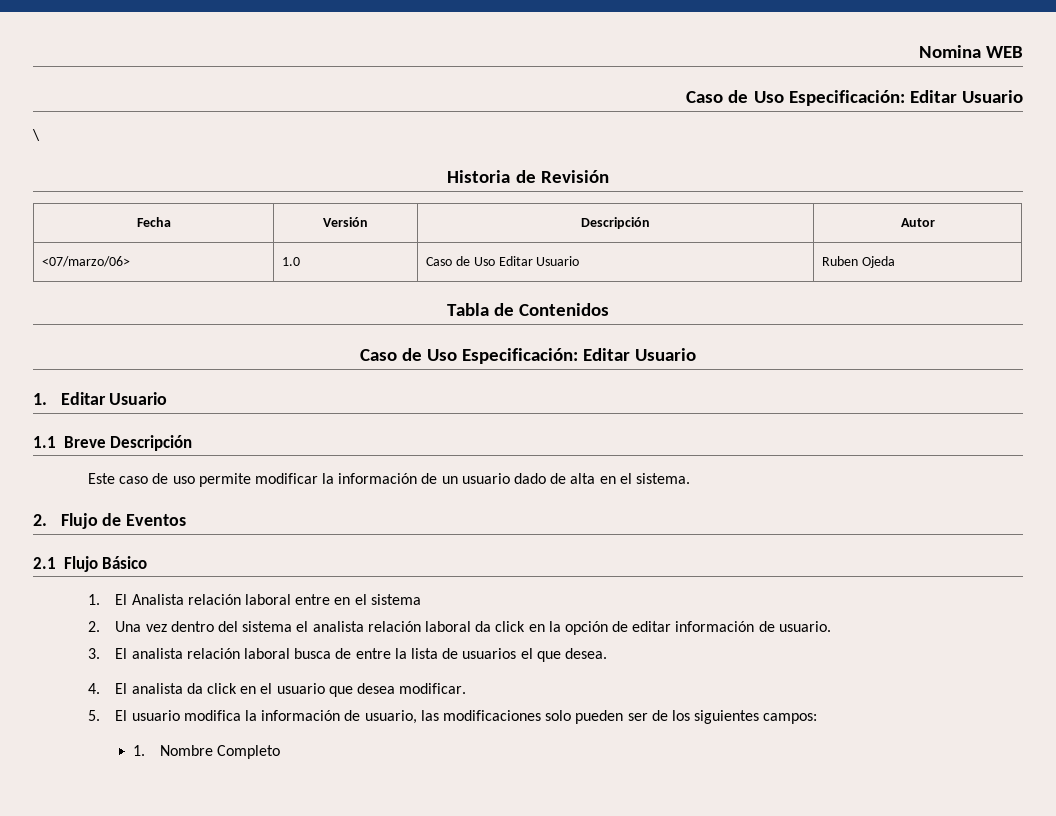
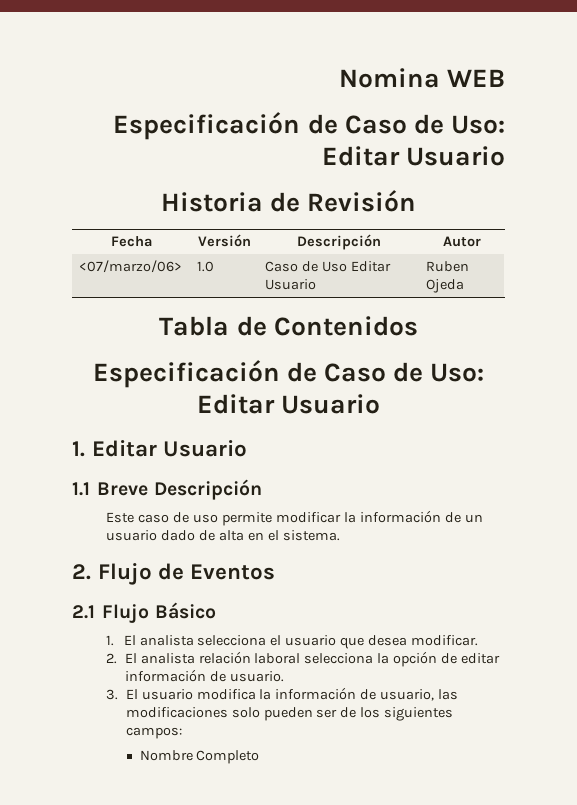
[686,90,1023,106] [32,129,40,141] Caso de Uso Especificación: Editar Usuario // \ -> [113,112,505,140] [321,146,505,166] Especificación de Caso de Uso: Editar Usuario
[359,348,579,364] Caso de Uso Especificación: -> [92,360,485,388] Especificación de Caso de Uso:
[131,594,421,605] [87,621,545,632] Analista relación laboral entre en el sistema // 2. Una vez dentro del sistema el analista relación laboral da click en -> [139,635,479,649] [106,651,374,664] analista selecciona el usuario que desea modificar. // 2. El analista relación laboral selecciona
[131,648,607,662] [87,683,467,697] [87,710,128,721] analista relación laboral busca de entre la lista de usuarios el que desea. // 4. El analista da click en el usuario que desea modificar. // 5. El -> (138, 694) none
[132,745,145,756] 1. -> (182, 733) none

